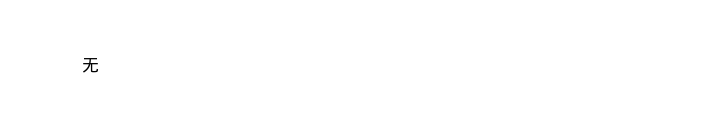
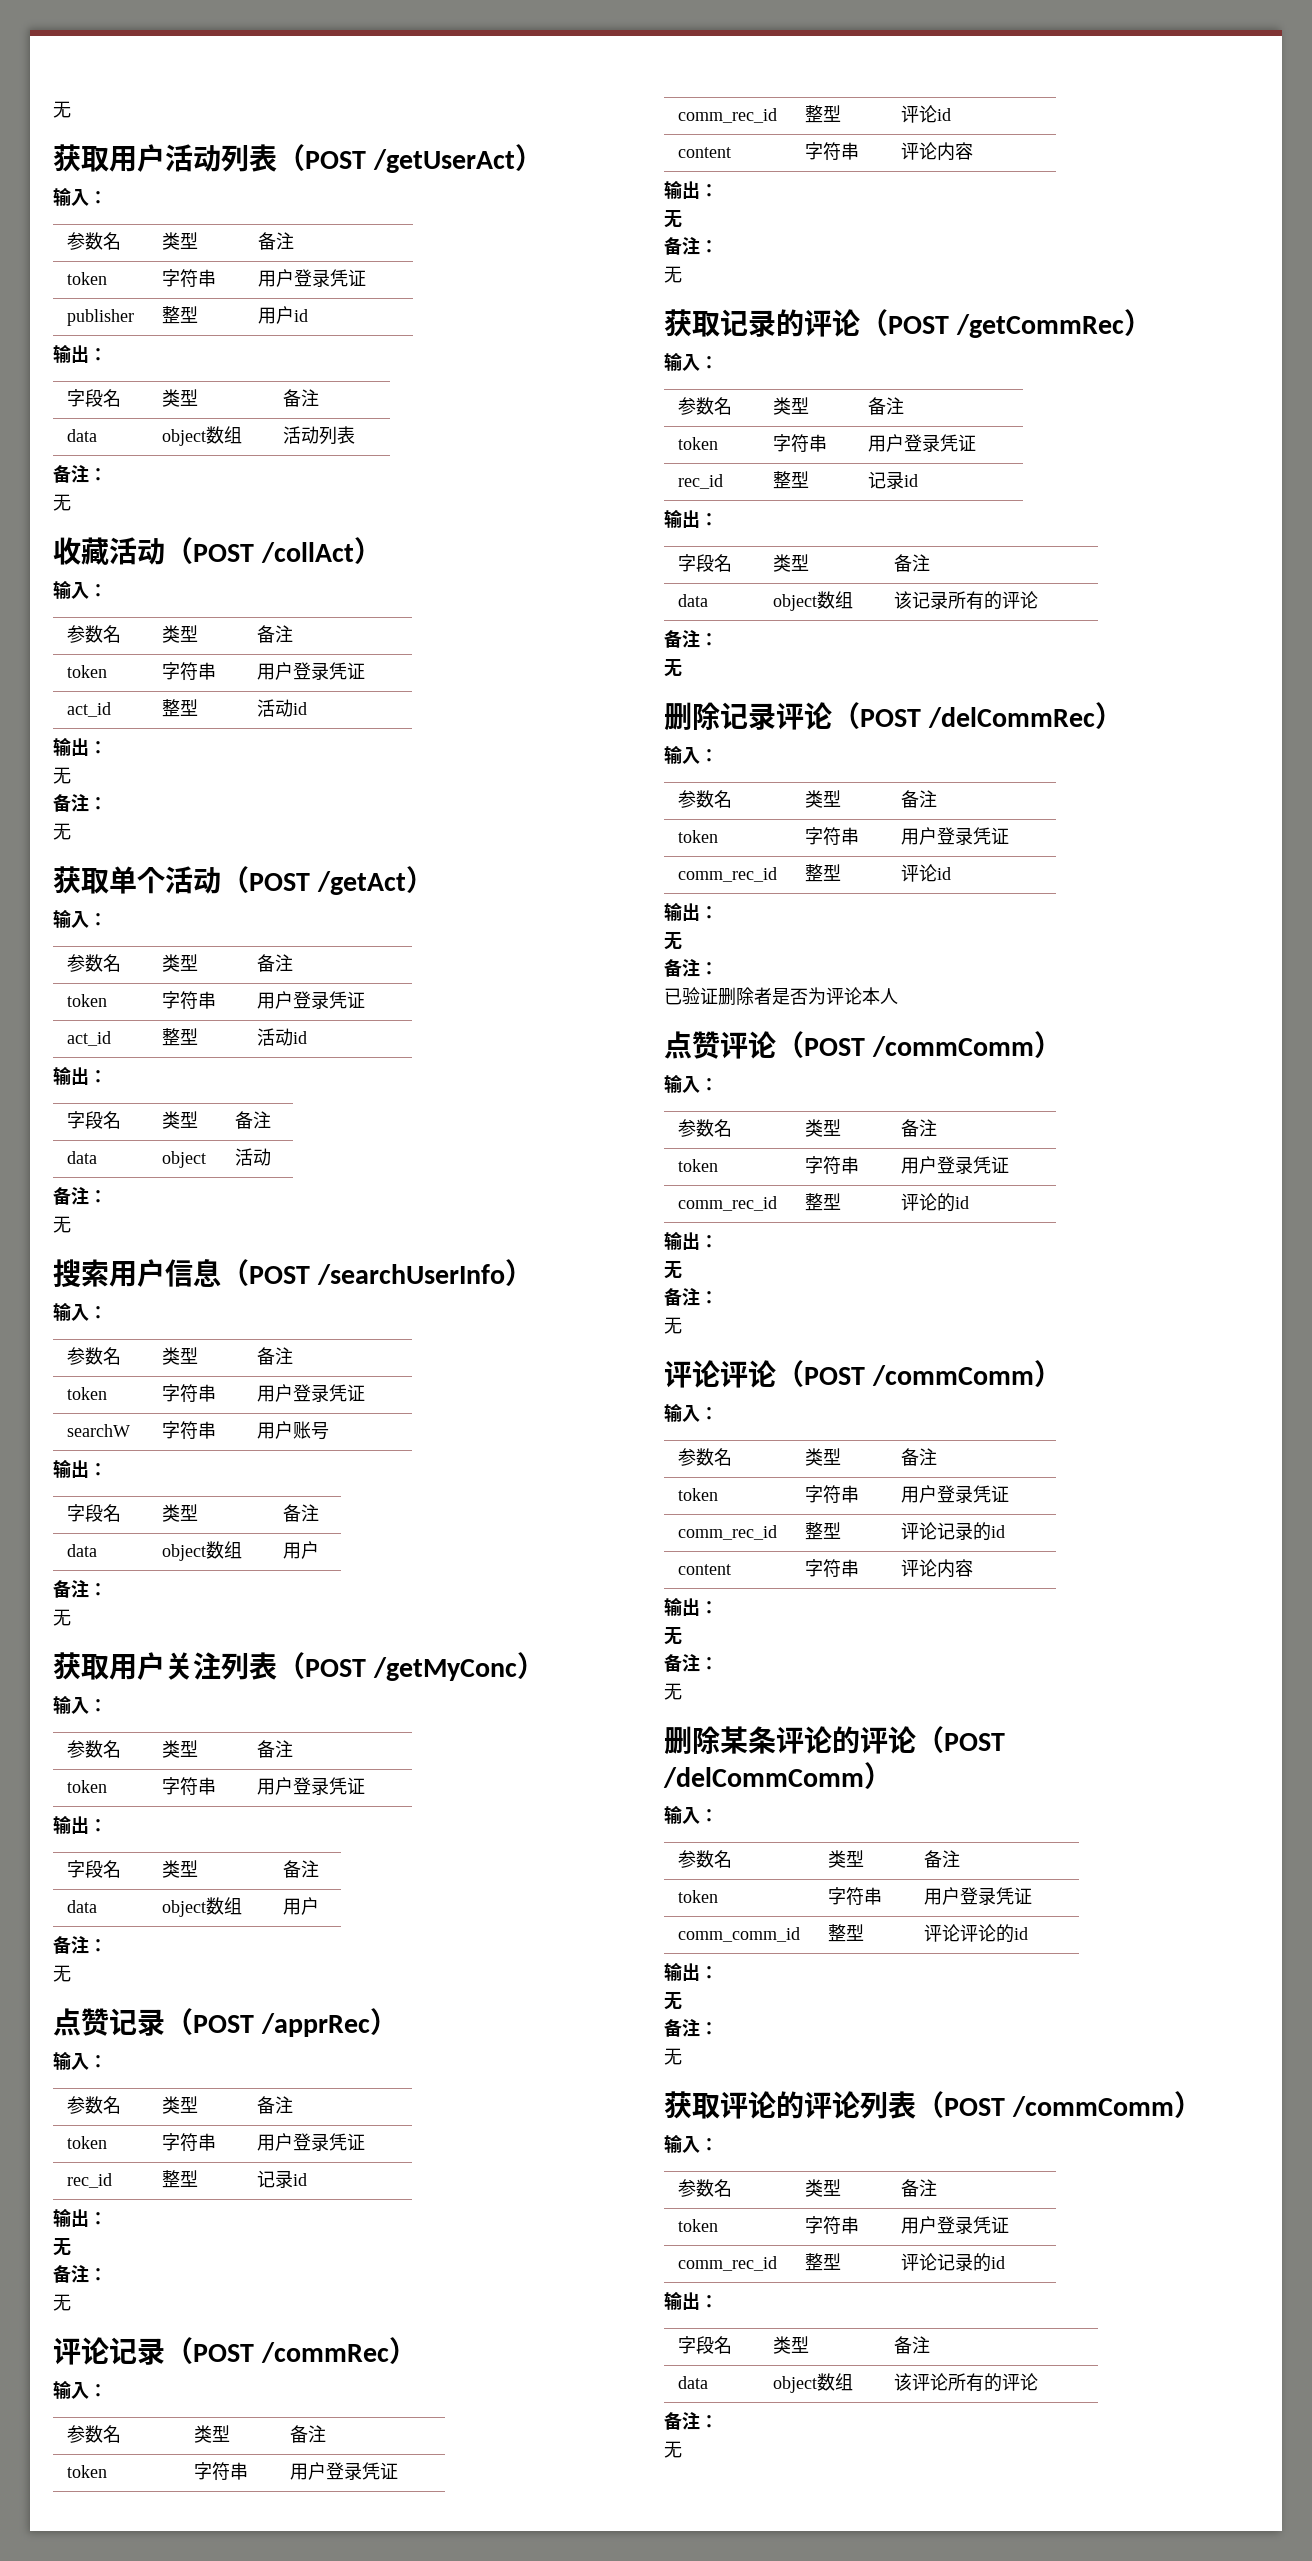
[82,58,99,73] 无 -> [53,101,71,118] [53,144,543,173] [53,187,107,206] [66,232,121,250] [161,232,198,250] [257,232,294,250] [66,272,107,285] [161,269,216,288] [257,269,366,287] [66,309,134,326] [161,306,198,324] [257,306,308,324] [53,344,107,363] [66,389,121,407] [161,389,198,407] [282,389,319,407] [66,429,97,442] [161,426,242,446] [282,426,355,445] [53,465,107,483] [53,494,71,511] [53,537,382,565] [53,580,107,599] [66,625,121,643] [161,625,198,643] [256,625,293,643] [66,665,107,678] [161,662,216,681] [256,662,365,680] [66,702,111,717] [161,699,198,717] [256,699,307,717] [53,737,107,756] [53,767,71,784] [53,794,107,812] [53,823,71,840] [53,866,434,895] [53,909,107,928] [66,954,121,972] [161,954,198,972] [256,954,293,972] [66,994,107,1007] [161,991,216,1010] [256,991,365,1009] [66,1031,111,1046] [161,1028,198,1046] [256,1028,307,1046] [53,1066,107,1085] [66,1111,121,1129] [161,1111,198,1129] [234,1111,271,1129] [66,1151,97,1164] [161,1151,206,1168] [234,1148,271,1166] [53,1187,107,1205] [53,1216,71,1233] [53,1259,533,1288] [53,1302,107,1321] [66,1347,121,1365] [161,1347,198,1365] [256,1347,293,1365] [66,1387,107,1400] [161,1384,216,1403] [256,1384,365,1402] [66,1424,130,1437] [161,1421,216,1440] [256,1421,329,1440] [53,1459,107,1478] [66,1504,121,1522] [161,1504,198,1522] [282,1504,319,1522] [66,1544,97,1557] [161,1541,242,1561] [282,1541,319,1559] [53,1580,107,1598] [53,1609,71,1626] [53,1652,545,1681] [53,1695,107,1714] [66,1740,121,1758] [161,1740,198,1758] [256,1740,293,1758] [66,1780,107,1793] [161,1777,216,1796] [256,1777,365,1795] [53,1815,107,1834] [66,1860,121,1878] [161,1860,198,1878] [282,1860,319,1878] [66,1900,97,1913] [161,1897,242,1917] [282,1897,319,1915] [53,1936,107,1954] [53,1965,71,1982] [53,2008,398,2037] [53,2051,107,2070] [66,2096,121,2114] [161,2096,198,2114] [256,2096,293,2114] [66,2136,107,2149] [161,2133,216,2152] [256,2133,365,2151] [66,2173,112,2188] [161,2170,198,2188] [256,2170,307,2188] [53,2208,107,2227] [53,2238,71,2256] [53,2265,107,2283] [53,2294,71,2311] [53,2337,417,2365] [53,2380,107,2399] [66,2425,121,2443] [193,2425,230,2443] [289,2425,326,2443] [66,2465,107,2478] [193,2462,248,2481] [289,2462,398,2480] [677,108,777,123] [804,105,841,123] [900,105,951,123] [677,147,731,158] [804,142,859,161] [900,142,973,161] [664,180,718,199] [664,210,682,228] [664,237,718,255] [664,266,682,283] [664,309,1152,338] [664,352,718,371] [677,397,732,415] [772,397,809,415] [867,397,904,415] [677,437,718,450] [772,434,827,453] [867,434,976,452] [677,474,723,489] [772,471,809,489] [867,471,918,489] [664,509,718,528] [677,554,732,572] [772,554,809,572] [893,554,930,572] [677,594,708,607] [772,591,853,611] [893,591,1038,610] [664,630,718,648] [664,659,682,677] [664,702,1123,731] [664,745,718,764] [677,790,732,808] [804,790,841,808] [900,790,937,808] [677,830,718,843] [804,827,859,846] [900,827,1009,845] [677,867,777,882] [804,864,841,882] [900,864,951,882] [664,902,718,921] [664,932,682,950] [664,959,718,977] [664,987,898,1006] [664,1031,1062,1059] [664,1074,718,1093] [677,1119,732,1137] [804,1119,841,1137] [900,1119,937,1137] [677,1159,718,1172] [804,1156,859,1175] [900,1156,1009,1174] [677,1196,777,1211] [804,1193,841,1211] [900,1193,969,1212] [664,1231,718,1250] [664,1261,682,1279] [664,1288,718,1306] [664,1317,682,1334] [664,1360,1062,1388] [664,1403,718,1422] [677,1448,732,1466] [804,1448,841,1466] [900,1448,937,1466] [677,1488,718,1501] [804,1485,859,1504] [900,1485,1009,1503] [677,1525,777,1540] [804,1522,841,1540] [900,1522,1005,1541] [677,1564,731,1575] [804,1559,859,1578] [900,1559,973,1578] [664,1597,718,1616] [664,1627,682,1645] [664,1654,718,1672] [664,1683,682,1700] [664,1726,1005,1755] [663,1762,892,1789] [664,1805,718,1824] [677,1850,732,1868] [827,1850,864,1868] [923,1850,960,1868] [677,1890,718,1903] [827,1887,882,1906] [923,1887,1032,1905] [677,1927,800,1942] [827,1924,864,1942] [923,1924,1028,1943] [664,1962,718,1981] [664,1992,682,2010] [664,2019,718,2037] [664,2048,682,2065] [664,2091,1202,2119] [664,2134,718,2153] [677,2179,732,2197] [804,2179,841,2197] [900,2179,937,2197] [677,2219,718,2232] [804,2216,859,2235] [900,2216,1009,2234] [677,2256,777,2271] [804,2253,841,2271] [900,2253,1005,2272] [664,2291,718,2310] [677,2336,732,2354] [772,2336,809,2354] [893,2336,930,2354] [677,2376,708,2389] [772,2373,853,2393] [893,2373,1038,2392] [664,2412,718,2430] [664,2441,682,2458] 无 // 获取用户活动列表（POST /getUserAct） // 输入： // 参数名 | 类型 | 备注 // token | 字符串 | 用户登录凭证 // publisher | 整型 | 用户id // 输出： // 字段名 | 类型 | 备注 // data | object数组 | 活动列表 // 备注： // 无 // 收藏活动（POST /collAct） // 输入： // 参数名 | 类型 | 备注 // token | 字符串 | 用户登录凭证 // act_id | 整型 | 活动id // 输出： // 无 // 备注： // 无 // 获取单个活动（POST /getAct） // 输入： // 参数名 | 类型 | 备注 // token | 字符串 | 用户登录凭证 // act_id | 整型 | 活动id // 输出： // 字段名 | 类型 | 备注 // data | object | 活动 // 备注： // 无 // 搜索用户信息（POST /searchUserInfo） // 输入： // 参数名 | 类型 | 备注 // token | 字符串 | 用户登录凭证 // searchW | 字符串 | 用户账号 // 输出： // 字段名 | 类型 | 备注 // data | object数组 | 用户 // 备注： // 无 // 获取用户关注列表（POST /getMyConc） // 输入： // 参数名 | 类型 | 备注 // token | 字符串 | 用户登录凭证 // 输出： // 字段名 | 类型 | 备注 // data | object数组 | 用户 // 备注： // 无 // 点赞记录（POST /apprRec） // 输入： // 参数名 | 类型 | 备注 // token | 字符串 | 用户登录凭证 // rec_id | 整型 | 记录id // 输出： // 无 // 备注： // 无 // 评论记录（POST /commRec） // 输入： // 参数名 | 类型 | 备注 // token | 字符串 | 用户登录凭证 // comm_rec_id | 整型 | 评论id // content | 字符串 | 评论内容 // 输出： // 无 // 备注： // 无 // 获取记录的评论（POST /getCommRec） // 输入： // 参数名 | 类型 | 备注 // token | 字符串 | 用户登录凭证 // rec_id | 整型 | 记录id // 输出： // 字段名 | 类型 | 备注 // data | object数组 | 该记录所有的评论 // 备注： // 无 // 删除记录评论（POST /delCommRec） // 输入： // 参数名 | 类型 | 备注 // token | 字符串 | 用户登录凭证 // comm_rec_id | 整型 | 评论id // 输出： // 无 // 备注： // 已验证删除者是否为评论本人 // 点赞评论（POST /commComm） // 输入： // 参数名 | 类型 | 备注 // token | 字符串 | 用户登录凭证 // comm_rec_id | 整型 | 评论的id // 输出： // 无 // 备注： // 无 // 评论评论（POST /commComm） // 输入： // 参数名 | 类型 | 备注 // token | 字符串 | 用户登录凭证 // comm_rec_id | 整型 | 评论记录的id // content | 字符串 | 评论内容 // 输出： // 无 // 备注： // 无 // 删除某条评论的评论（POST /delCommComm） // 输入： // 参数名 | 类型 | 备注 // token | 字符串 | 用户登录凭证 // comm_comm_id | 整型 | 评论评论的id // 输出： // 无 // 备注： // 无 // 获取评论的评论列表（POST /commComm） // 输入： // 参数名 | 类型 | 备注 // token | 字符串 | 用户登录凭证 // comm_rec_id | 整型 | 评论记录的id // 输出： // 字段名 | 类型 | 备注 // data | object数组 | 该评论所有的评论 // 备注： // 无

